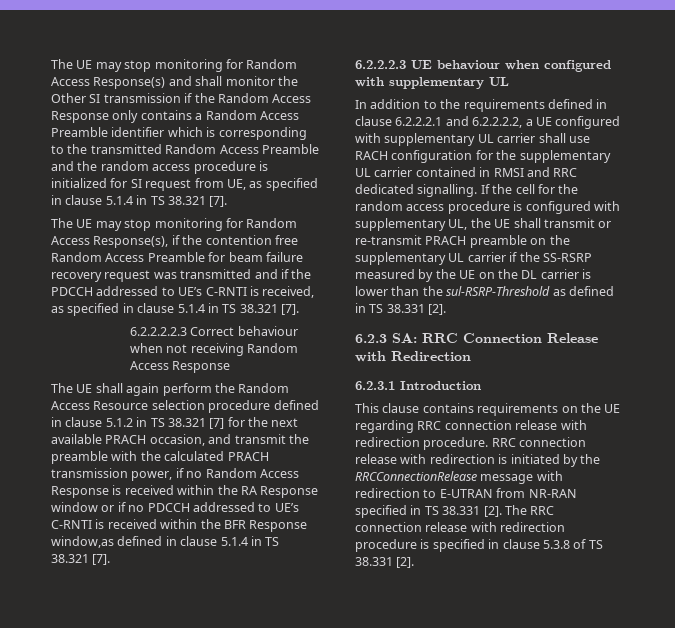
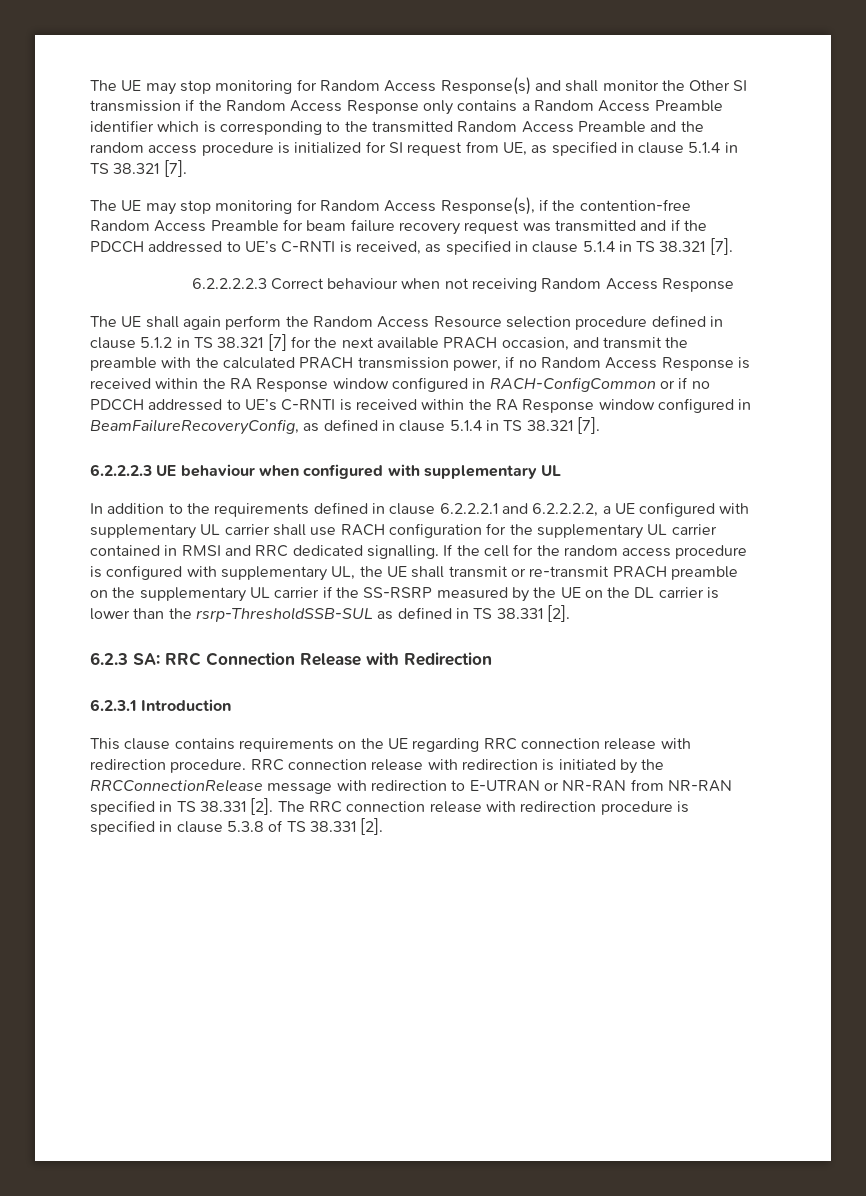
[205,235,298,245] contention free -> [579,199,691,211] contention-free
(98, 507) none -> [391,377,656,392] configured in RACH-ConfigCommon
[223,520,308,532] [51,536,114,548] BFR Response window,as -> [495,398,752,413] [90,419,320,435] RA Response window configured in BeamFailureRecoveryConfig, as
[446,286,551,296] sul-RSRP-Threshold -> [195,607,373,622] rsrp-ThresholdSSB-SUL
(493, 493) none -> [543,780,627,792] or NR-RAN

